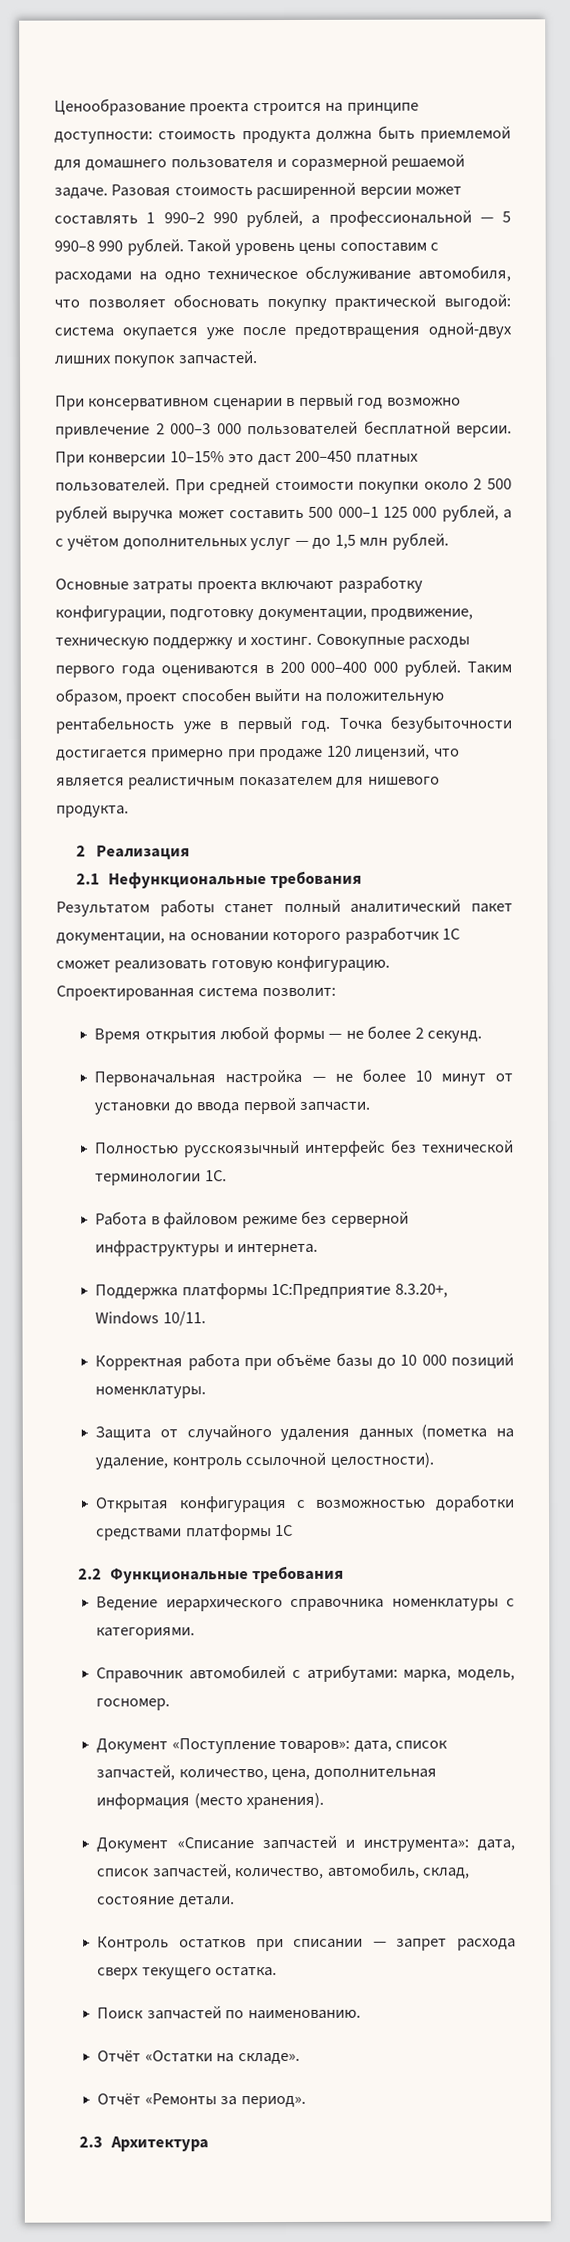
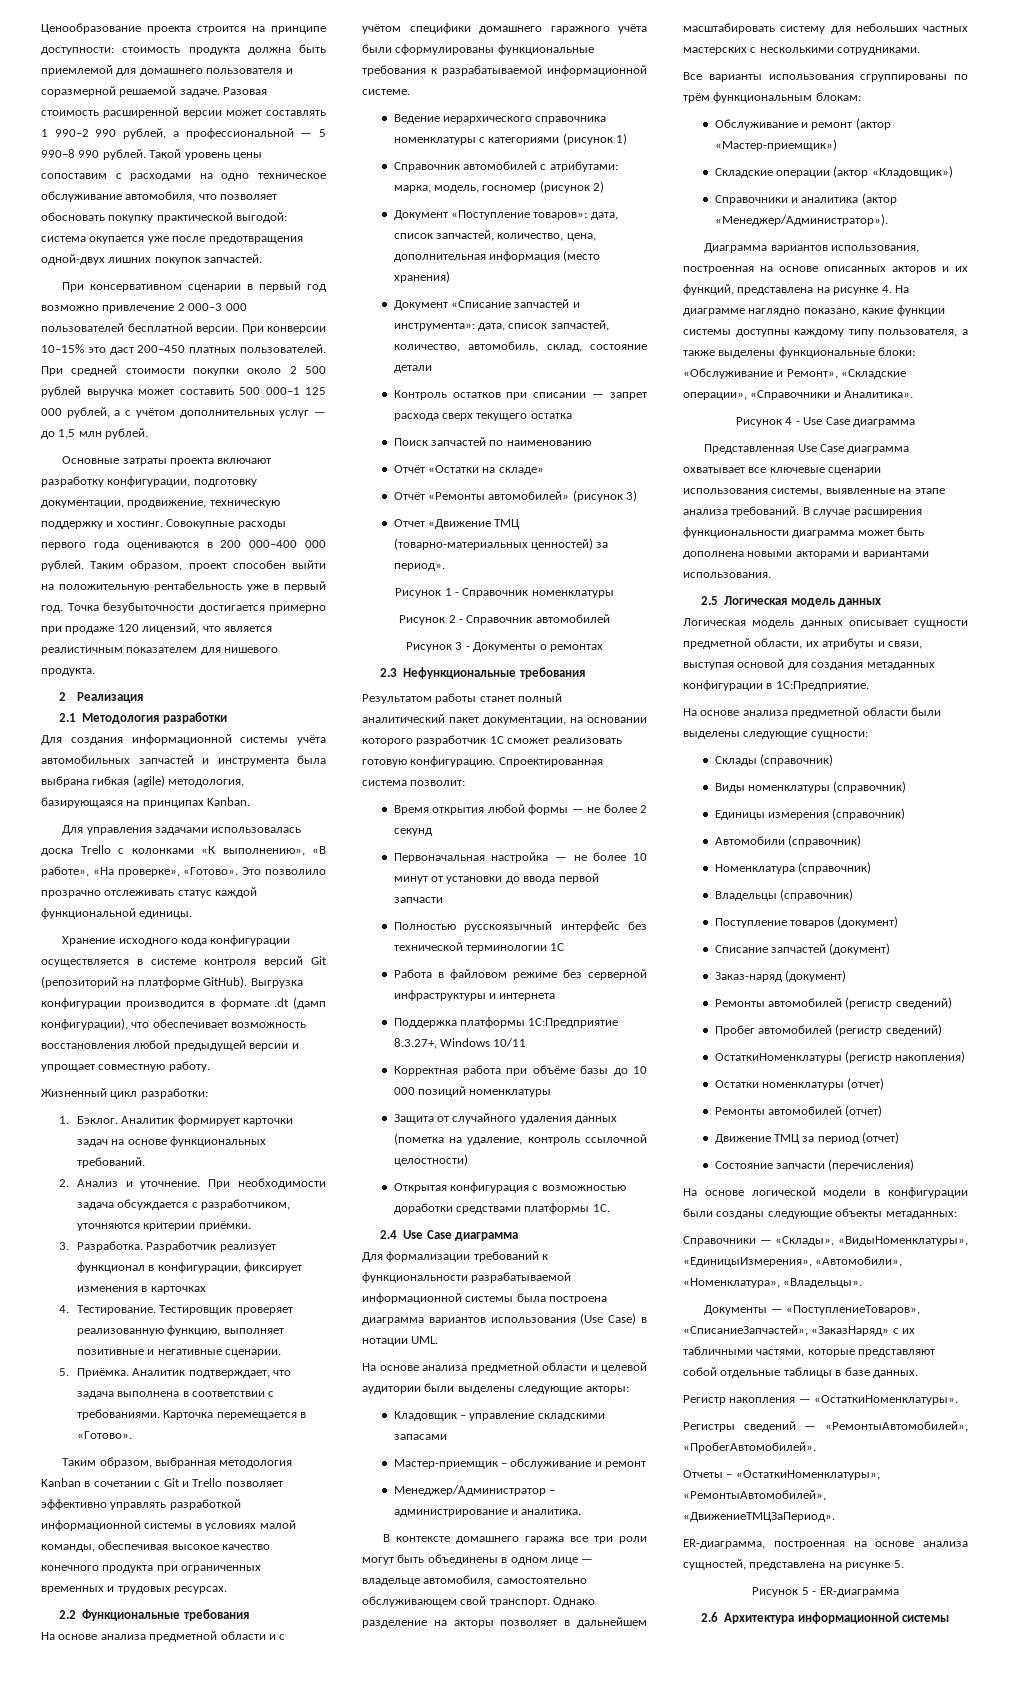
(101, 879) none -> [82,712,227,724] [41,734,326,745] [41,755,326,766] [41,775,245,787] [41,797,251,808] [62,825,302,835] [41,845,326,856] [41,866,326,877] [41,887,258,898] [41,908,193,919] [62,935,291,946] [41,956,327,967] [41,976,303,988] [41,997,326,1009] [41,1018,307,1030] [41,1040,299,1051] [41,1061,210,1072] [41,1088,208,1099] [58,1115,293,1126] [76,1136,266,1147] [76,1157,145,1168] [58,1178,326,1189] [76,1199,290,1210] [76,1221,251,1231] [58,1241,276,1252] [76,1262,302,1273] [76,1286,206,1294] [58,1305,293,1315] [76,1325,284,1336] [76,1349,281,1357] [58,1368,291,1378] [76,1391,275,1399] [76,1409,306,1420] [76,1431,132,1439] [62,1457,293,1468] [41,1478,283,1487] [41,1499,241,1510] [41,1520,296,1531] [41,1541,271,1552] [41,1565,262,1573] [41,1586,228,1594] [58,1609,249,1621] [41,1631,286,1642] [362,23,647,34] [362,44,594,55] [362,65,647,76] [362,89,410,95] [393,114,607,124] [393,133,628,145] [393,161,618,172] [393,181,605,193] [393,210,618,220] [393,230,596,241] [393,250,601,262] [393,271,450,283] [393,299,580,310] [393,320,609,331] [393,341,647,352] [393,365,432,373] [393,390,647,400] [393,413,572,421] [393,437,591,446] [393,465,544,475] [393,490,638,502] [393,519,521,529] [393,538,609,550] [393,563,445,571] [395,588,614,598] [399,614,610,625] [406,642,603,652] [379,668,397,677] Методология разработки // Для создания информационной системы учёта автомобильных запчастей и инструмента была выбрана гибкая (agile) методология, базирующаяся на принципах Kanban. // Для управления задачами использовалась доска Trello с колонками «К выполнению», «В работе», «На проверке», «Готово». Это позволило прозрачно отслеживать статус каждой функциональной единицы. // Хранение исходного кода конфигурации осуществляется в системе контроля версий Git (репозиторий на платформе GitHub). Выгрузка конфигурации производится в формате .dt (дамп конфигурации), что обеспечивает возможность восстановления любой предыдущей версии и упрощает совместную работу. // Жизненный цикл разработки: // 1. Бэклог. Аналитик формирует карточки задач на основе функциональных требований. // 2. Анализ и уточнение. При необходимости задача обсуждается с разработчиком, уточняются критерии приёмки. // 3. Разработка. Разработчик реализует функционал в конфигурации, фиксирует изменения в карточках // 4. Тестирование. Тестировщик проверяет реализованную функцию, выполняет позитивные и негативные сценарии. // 5. Приёмка. Аналитик подтверждает, что задача выполнена в соответствии с требованиями. Карточка перемещается в «Готово». // Таким образом, выбранная методология Kanban в сочетании с Git и Trello позволяет эффективно управлять разработкой информационной системы в условиях малой команды, обеспечивая высокое качество конечного продукта при ограниченных временных и трудовых ресурсах. // 2.2 Функциональные требования // На основе анализа предметной области и с учётом специфики домашнего гаражного учёта были сформулированы функциональные требования к разрабатываемой информационной системе. // Ведение иерархического справочника номенклатуры с категориями (рисунок 1) // Справочник автомобилей с атрибутами: марка, модель, госномер (рисунок 2) // Документ «Поступление товаров»: дата, список запчастей, количество, цена, дополнительная информация (место хранения) // Документ «Списание запчастей и инструмента»: дата, список запчастей, количество, автомобиль, склад, состояние детали // Контроль остатков при списании — запрет расхода сверх текущего остатка // Поиск запчастей по наименованию // Отчёт «Остатки на складе» // Отчёт «Ремонты автомобилей» (рисунок 3) // Отчет «Движение ТМЦ (товарно-материальных ценностей) за период». // Рисунок 1 - Справочник номенклатуры // Рисунок 2 - Справочник автомобилей // Рисунок 3 - Документы о ремонтах // 2.3
[427,1030,483,1043] секунд. -> [393,828,433,836] секунд
[299,1101,371,1111] запчасти. -> [393,897,443,903] запчасти
[204,1170,227,1182] 1С. -> [550,943,565,951] 1С
[237,1243,319,1257] интернета. -> [499,993,556,1001] интернета
[394,1283,448,1298] [95,1311,206,1327] 8.3.20+, Windows 10/11. -> [393,1038,527,1049] 8.3.27+, Windows 10/11
[95,1386,207,1399] номенклатуры. -> [469,1089,552,1097] номенклатуры
[329,1452,434,1468] целостности). -> [393,1154,468,1166] целостности)
[275,1524,294,1537] [78,1565,344,1584] [96,1596,515,1612] [96,1627,196,1640] [96,1664,515,1683] [96,1698,171,1711] [96,1738,449,1754] [96,1765,437,1781] [96,1792,325,1810] [96,1835,516,1853] [96,1862,470,1880] [97,1896,235,1908] [97,1936,516,1952] [97,1967,278,1980] [97,2006,361,2020] [97,2050,300,2065] [97,2093,306,2109] [79,2136,209,2152] 1С // 2.2 Функциональные требования // Ведение иерархического справочника номенклатуры с категориями. // Справочник автомобилей с атрибутами: марка, модель, госномер. // Документ «Поступление товаров»: дата, список запчастей, количество, цена, дополнительная информация (место хранения). // Документ «Списание запчастей и инструмента»: дата, список запчастей, количество, автомобиль, склад, состояние детали. // Контроль остатков при списании — запрет расхода сверх текущего остатка. // Поиск запчастей по наименованию. // Отчёт «Остатки на складе». // Отчёт «Ремонты за период». // 2.3 Архитектура -> [592,1204,610,1212] [379,1230,518,1241] [362,1251,549,1262] [362,1272,572,1283] [362,1293,608,1304] [362,1313,647,1325] [362,1336,439,1346] [362,1362,647,1373] [362,1383,629,1394] [393,1411,605,1421] [393,1434,447,1440] [393,1458,647,1469] [393,1485,556,1496] [393,1509,582,1517] [383,1534,647,1544] [362,1554,594,1565] [362,1575,587,1586] [362,1596,596,1607] [362,1617,647,1628] [683,23,968,34] [683,47,921,55] [683,72,968,82] [683,92,861,103] [714,118,891,130] [714,139,837,151] [714,166,953,178] [714,193,897,205] [714,214,888,226] [704,243,919,253] [683,266,968,274] [683,284,909,295] [683,305,945,316] [683,329,968,337] [683,347,916,358] [683,368,907,379] [683,390,914,400] [736,417,915,427] [704,444,910,454] [683,467,882,475] [683,488,945,496] [683,506,922,517] [683,527,925,538] [683,551,929,559] [683,572,771,578] [700,596,881,607] [683,618,968,628] [683,638,922,649] [683,659,935,670] [683,680,869,691] [683,707,941,718] [683,731,868,739] [714,754,834,766] [714,781,907,793] [714,808,906,820] [714,835,862,847] [714,862,872,874] [714,889,854,901] [714,916,899,928] [714,943,891,955] [714,970,847,982] [714,997,952,1009] [714,1024,942,1036] [714,1051,966,1063] [714,1078,885,1090] [714,1105,883,1117] [714,1132,900,1144] [714,1159,915,1171] [683,1187,968,1198] [683,1208,957,1219] [683,1236,968,1246] [683,1256,903,1267] [683,1278,863,1288] [704,1305,920,1315] [683,1325,916,1336] [683,1346,936,1357] [683,1367,918,1378] [683,1395,959,1405] [683,1421,968,1432] [683,1442,816,1453] [683,1470,880,1480] [683,1490,826,1501] [683,1512,835,1522] [683,1539,968,1549] [683,1559,904,1570] [752,1587,899,1597] [700,1612,949,1624] 1С. // 2.4 Use Case диаграмма // Для формализации требований к функциональности разрабатываемой информационной системы была построена диаграмма вариантов использования (Use Case) в нотации UML. // На основе анализа предметной области и целевой аудитории были выделены следующие акторы: // Кладовщик – управление складскими запасами // Мастер-приемщик – обслуживание и ремонт // Менеджер/Администратор – администрирование и аналитика. // В контексте домашнего гаража все три роли могут быть объединены в одном лице — владельце автомобиля, самостоятельно обслуживающем свой транспорт. Однако разделение на акторы позволяет в дальнейшем масштабировать систему для небольших частных мастерских с несколькими сотрудниками. // Все варианты использования сгруппированы по трём функциональным блокам: // Обслуживание и ремонт (актор «Мастер-приемщик») // Складские операции (актор «Кладовщик») // Справочники и аналитика (актор «Менеджер/Администратор»). // Диаграмма вариантов использования, построенная на основе описанных акторов и их функций, представлена на рисунке 4. На диаграмме наглядно показано, какие функции системы доступны каждому типу пользователя, а также выделены функциональные блоки: «Обслуживание и Ремонт», «Складские операции», «Справочники и Аналитика». // Рисунок 4 - Use Case диаграмма // Представленная Use Case диаграмма охватывает все ключевые сценарии использования системы, выявленные на этапе анализа требований. В случае расширения функциональности диаграмма может быть дополнена новыми акторами и вариантами использования. // 2.5 Логическая модель данных // Логическая модель данных описывает сущности предметной области, их атрибуты и связи, выступая основой для создания метаданных конфигурации в 1С:Предприятие. // На основе анализа предметной области были выделены следующие сущности: // Склады (справочник) // Виды номенклатуры (справочник) // Единицы измерения (справочник) // Автомобили (справочник) // Номенклатура (справочник) // Владельцы (справочник) // Поступление товаров (документ) // Списание запчастей (документ) // Заказ-наряд (документ) // Ремонты автомобилей (регистр сведений) // Пробег автомобилей (регистр сведений) // ОстаткиНоменклатуры (регистр накопления) // Остатки номенклатуры (отчет) // Ремонты автомобилей (отчет) // Движение ТМЦ за период (отчет) // Состояние запчасти (перечисления) // На основе логической модели в конфигурации были созданы следующие объекты метаданных: // Справочники — «Склады», «ВидыНоменклатуры», «ЕдиницыИзмерения», «Автомобили», «Номенклатура», «Владельцы». // Документы — «ПоступлениеТоваров», «СписаниеЗапчастей», «ЗаказНаряд» с их табличными частями, которые представляют собой отдельные таблицы в базе данных. // Регистр накопления — «ОстаткиНоменклатуры». // Регистры сведений — «РемонтыАвтомобилей», «ПробегАвтомобилей». // Отчеты – «ОстаткиНоменклатуры», «РемонтыАвтомобилей», «ДвижениеТМЦЗаПериод». // ER-диаграмма, построенная на основе анализа сущностей, представлена на рисунке 5. // Рисунок 5 - ER-диаграмма // 2.6 Архитектура информационной системы

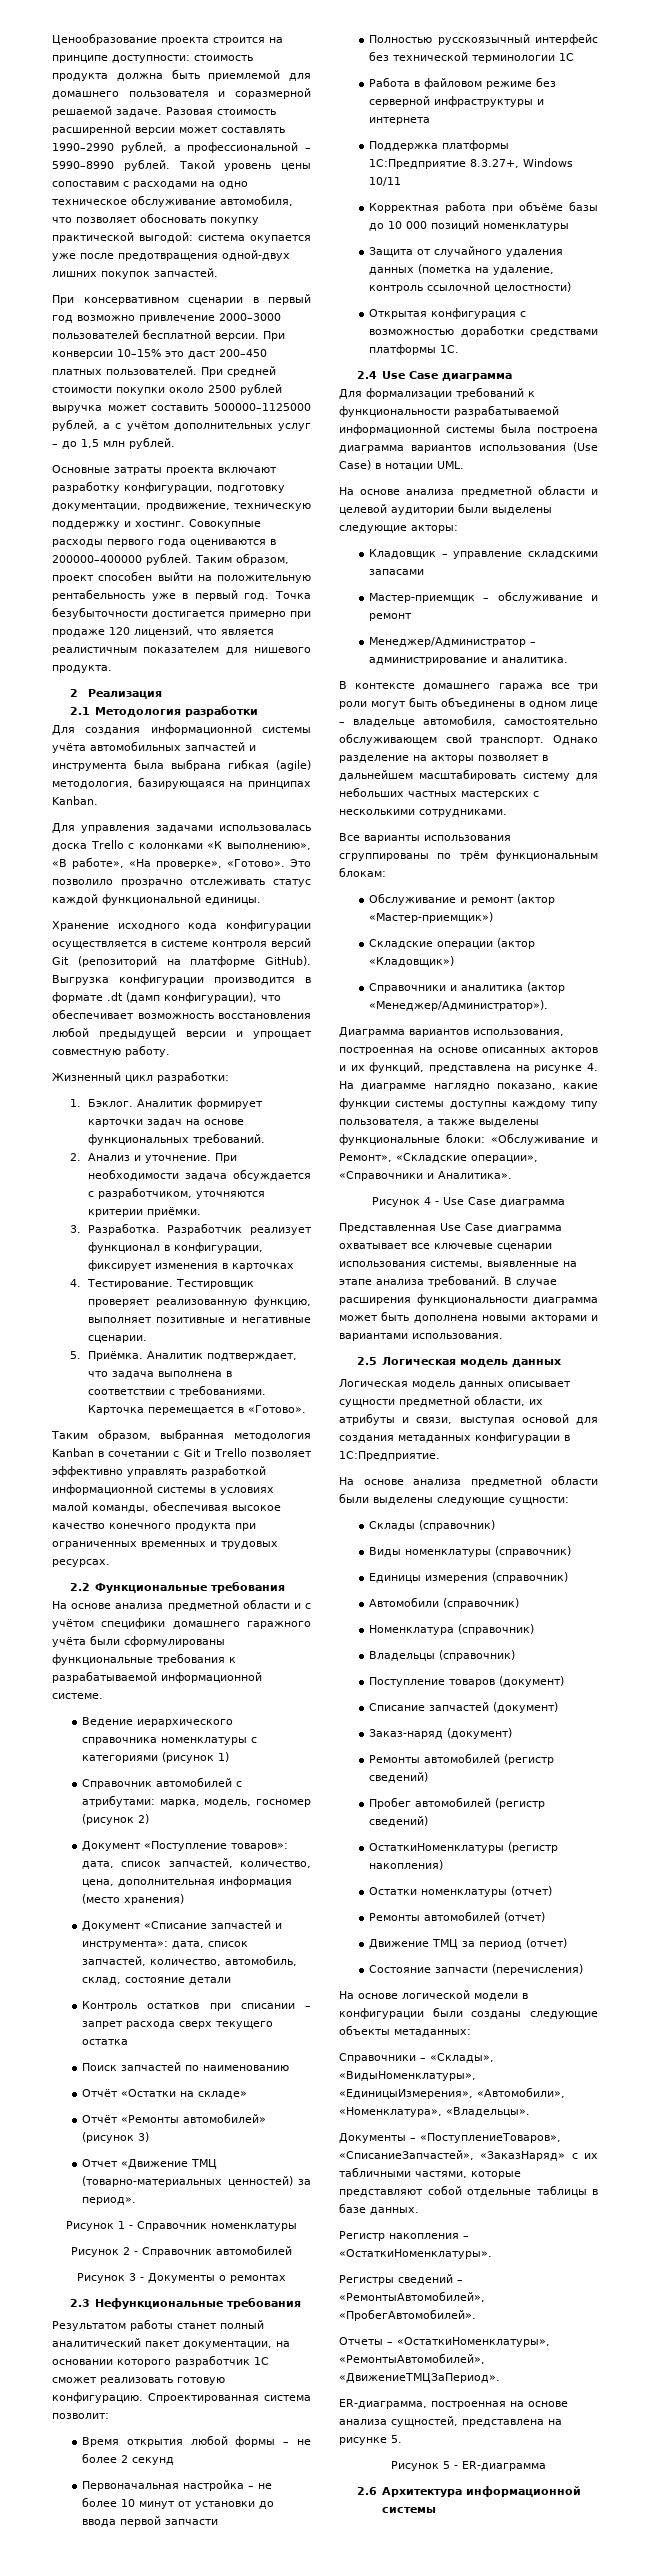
[41,128,326,139] [41,149,100,158] 1 990–2 990 рублей, а профессиональной — 5 990–8 990 -> [52,141,311,153] [52,161,114,169] 1990–2990 рублей, а профессиональной – 5990–8990
[177,303,247,311] 2 000–3 000 -> [219,313,281,321] 2000–3000
[289,366,326,374] 2 500 -> [208,385,236,393] 2500
[239,387,326,395] [41,408,62,416] 500 000–1 125 000 -> [213,403,311,411] 500000–1125000
[314,412,326,416] — -> [52,444,58,447] –
[220,540,327,548] 200 000–400 000 -> [52,555,142,563] 200000–400000
[592,394,605,398] — -> [305,2006,311,2009] –
[571,809,584,813] — -> [283,2442,290,2445] –
[554,857,567,861] — -> [248,2486,255,2489] –
[581,1559,594,1563] — -> [339,722,345,725] –
[759,1240,772,1244] — -> [420,2058,426,2061] –
[770,1309,783,1313] — -> [410,2138,416,2141] –
[798,1399,811,1403] — -> [463,2236,469,2239] –
[804,1426,817,1430] — -> [457,2280,463,2283] –

